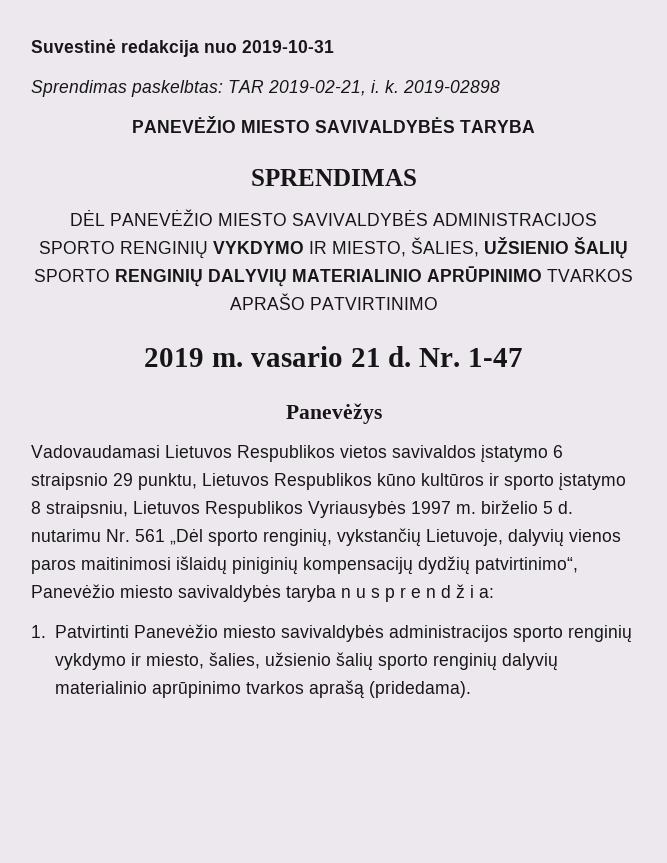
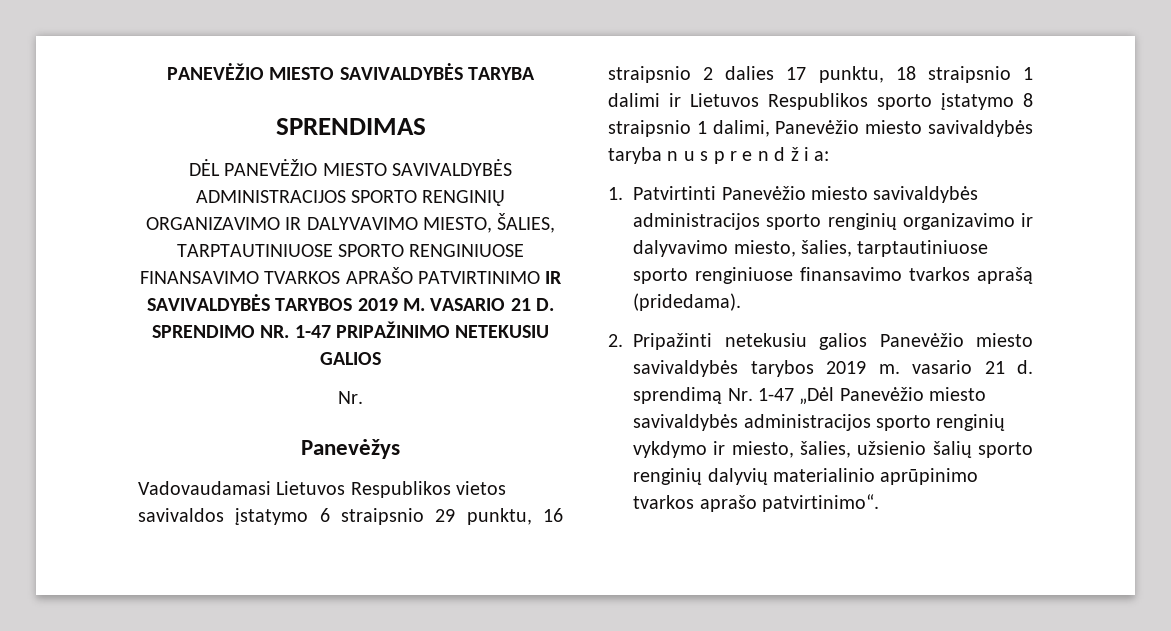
[31,39,334,57] [31,80,500,97] Suvestinė redakcija nuo 2019-10-31 // Sprendimas paskelbtas: TAR 2019-02-21, i. k. 2019-02898 // -> (166, 71) none
[213,237,628,259] [34,266,633,287] [229,293,438,310] [144,346,523,367] VYKDYMO IR MIESTO, ŠALIES, UŽSIENIO ŠALIŲ SPORTO RENGINIŲ DALYVIŲ MATERIALINIO APRŪPINIMO TVARKOS APRAŠO PATVIRTINIMO // 2019 m. vasario 21 d. Nr. 1-47 -> [145,213,556,233] [176,244,525,257] [139,267,563,284] [146,294,555,311] [151,321,550,338] [320,352,381,365] [338,391,363,404] ORGANIZAVIMO IR DALYVAVIMO MIESTO, ŠALIES, TARPTAUTINIUOSE SPORTO RENGINIUOSE FINANSAVIMO TVARKOS APRAŠO PATVIRTINIMO IR SAVIVALDYBĖS TARYBOS 2019 M. VASARIO 21 D. SPRENDIMO NR. 1-47 PRIPAŽINIMO NETEKUSIU GALIOS // Nr.
[202,473,626,491] [31,500,573,518] [31,528,621,547] [31,556,578,575] Lietuvos Respublikos kūno kultūros ir sporto įstatymo 8 straipsniu, Lietuvos Respublikos Vyriausybės 1997 m. birželio 5 d. nutarimu Nr. 561 „Dėl sporto renginių, vykstančių Lietuvoje, dalyvių vienos paros maitinimosi išlaidų piniginių kompensacijų dydžių patvirtinimo“, -> [542,508,563,522] [608,66,1033,83] [608,93,1033,110] [608,120,770,137] 16 straipsnio 2 dalies 17 punktu, 18 straipsnio 1 dalimi ir Lietuvos Respublikos sporto įstatymo 8 straipsnio 1 dalimi,
(632, 634) none -> [902,213,1033,230] [633,240,989,257] [633,267,1033,284] [633,293,742,311] [608,333,1033,350] [633,360,1033,377] [633,387,987,405] [633,414,1006,431] organizavimo ir dalyvavimo miesto, šalies, tarptautiniuose sporto renginiuose finansavimo tvarkos aprašą (pridedama). // 2. Pripažinti netekusiu galios Panevėžio miesto savivaldybės tarybos 2019 m. vasario 21 d. sprendimą Nr. 1-47 „Dėl Panevėžio miesto savivaldybės administracijos sporto renginių
[308,680,471,699] aprašą (pridedama). -> [699,494,879,512] aprašo patvirtinimo“.

